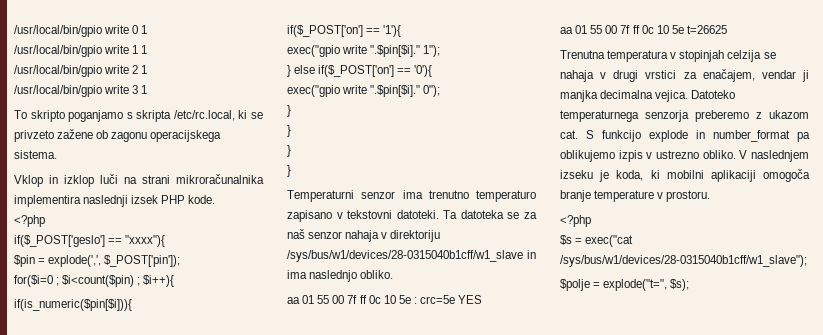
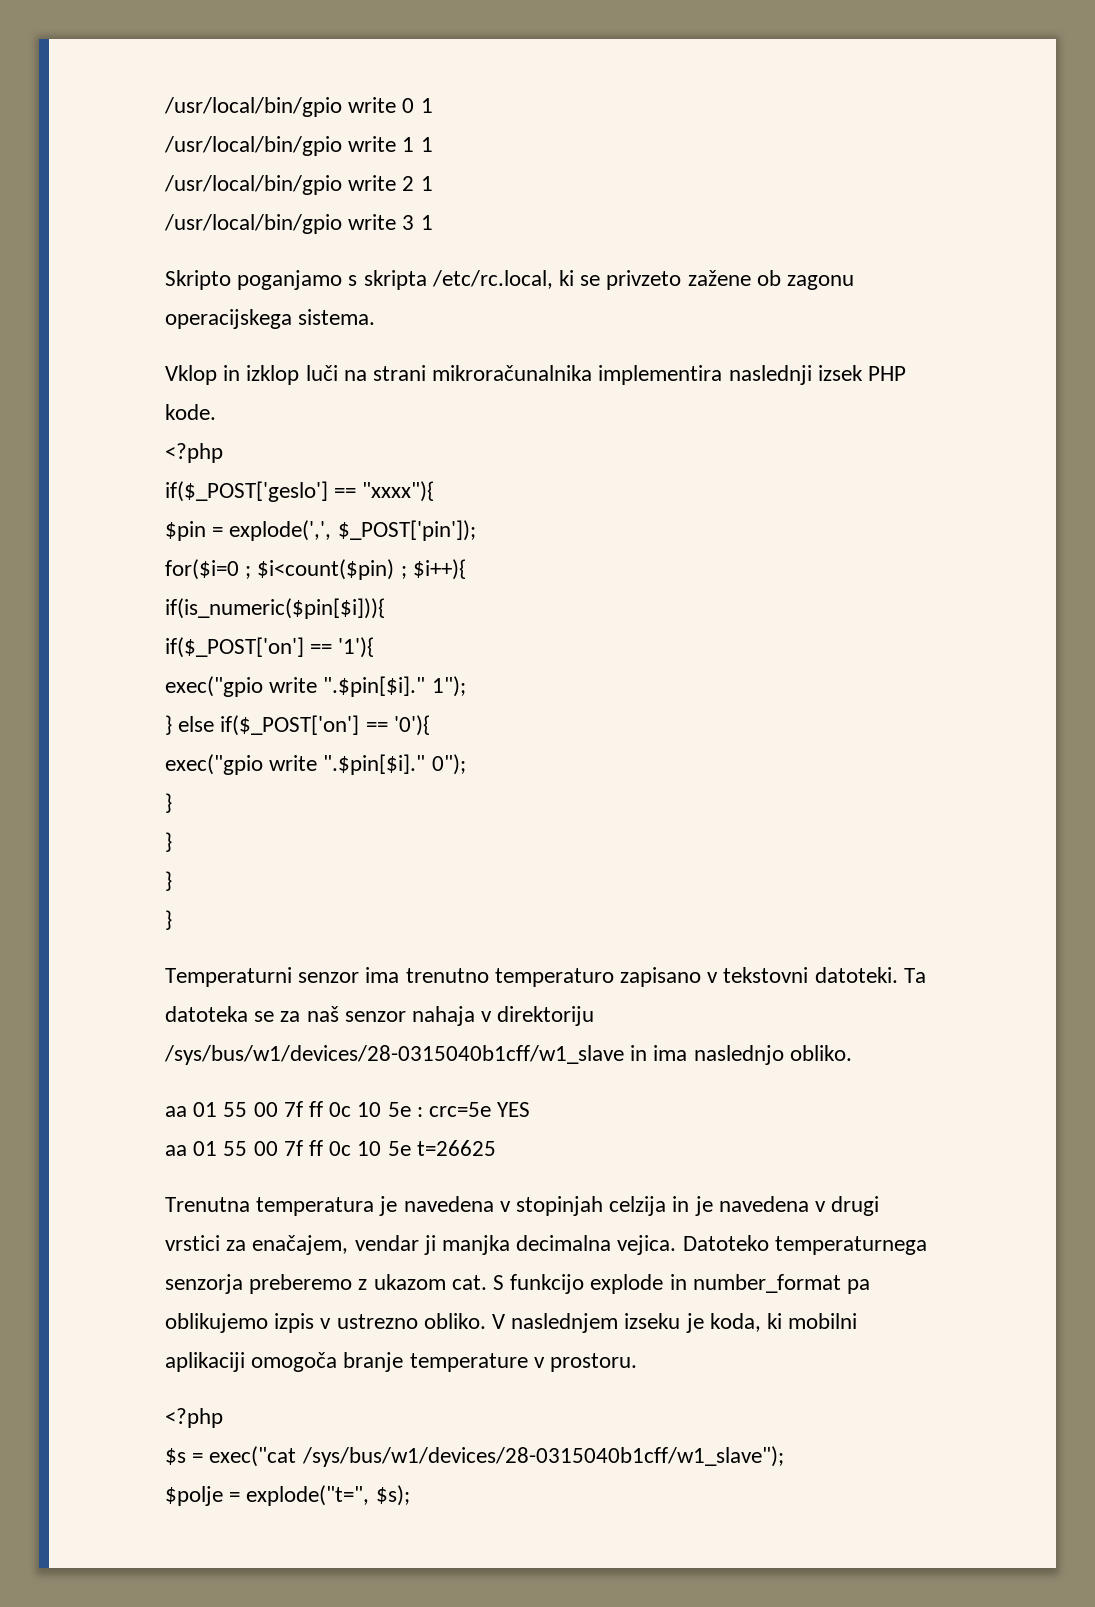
[14,110,65,122] To skripto -> [165,270,231,290] Skripto
(669, 56) none -> [379,1196,494,1216] je navedena
[763,52,776,59] [560,70,594,82] se nahaja -> [672,1196,809,1216] in je navedena

